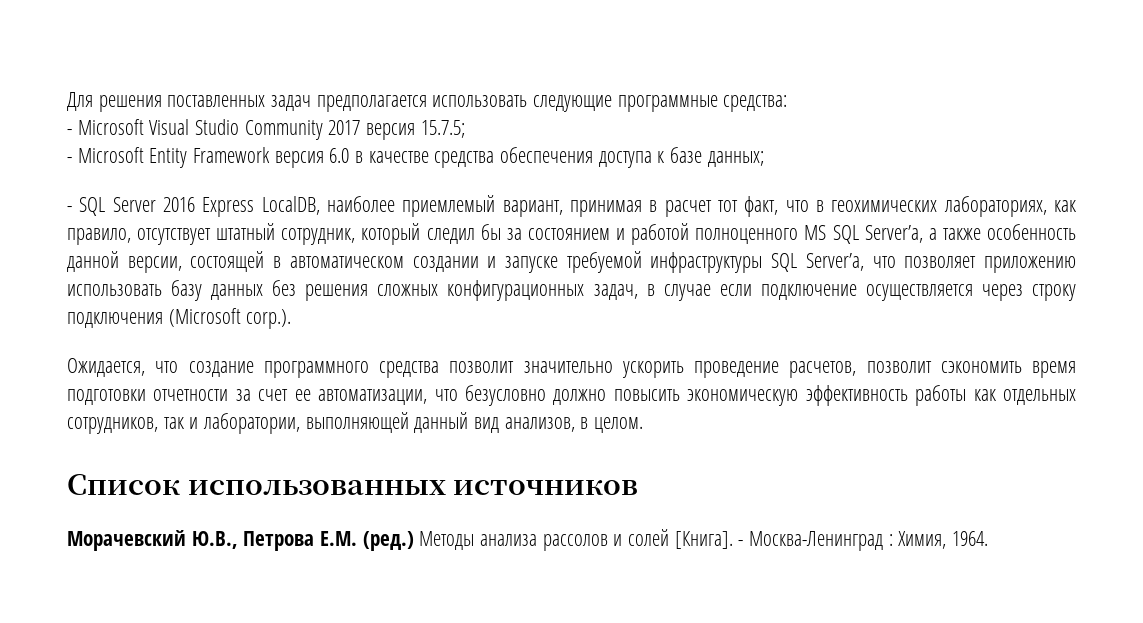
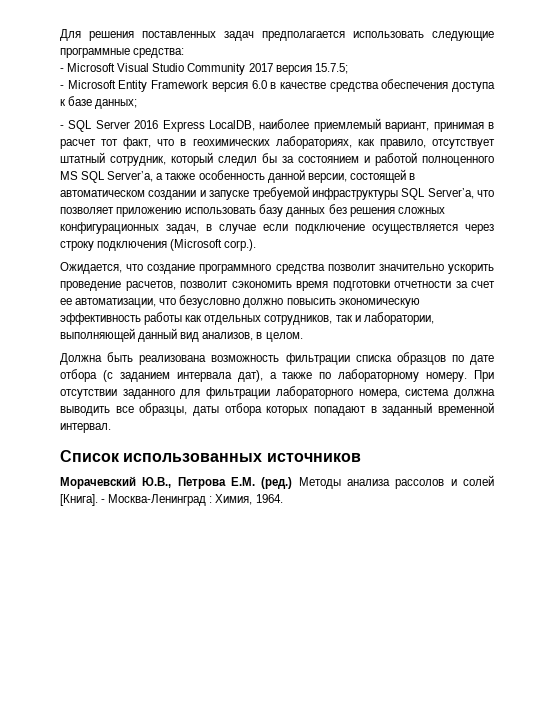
(644, 425) none -> [60,352,494,365] [60,369,494,382] [60,386,496,399] [60,402,494,416] [60,423,111,433] // Должна быть реализована возможность фильтрации списка образцов по дате отбора (с заданием интервала дат), а также по лабораторному номеру. При отсутствии заданного для фильтрации лабораторного номера, система должна выводить все образцы, даты отбора которых попадают в заданный временной интервал.

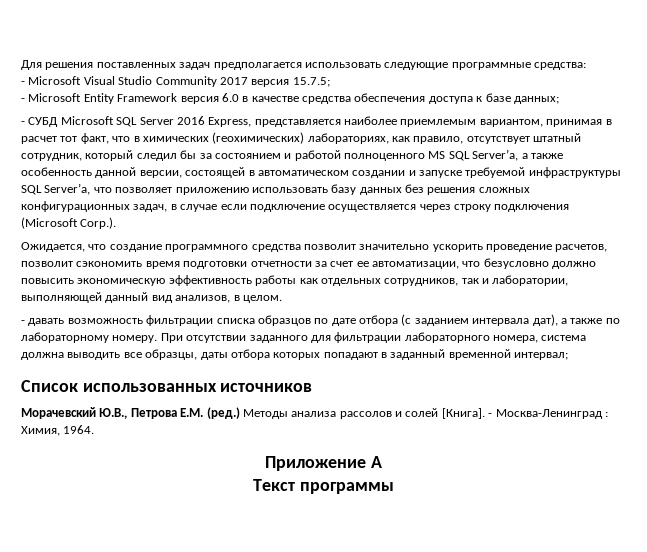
(64, 127) none -> [28,116,114,127] СУБД Microsoft
[162,118,430,132] Express LocalDB, наиболее приемлемый вариант, -> [208,116,543,127] Express, представляется наиболее приемлемым вариантом,
[192,139,270,146] геохимических -> [142,132,305,144] химических (геохимических)
[224,239,257,251] corp.). -> [80,217,117,229] Corp.).
[60,352,207,365] Должна быть реализована -> [21,318,65,326] - давать
[60,423,111,433] интервал. -> [514,352,569,360] интервал;
(283, 498) none -> [265,456,382,471] [253,479,394,494] // Приложение А // Текст программы

